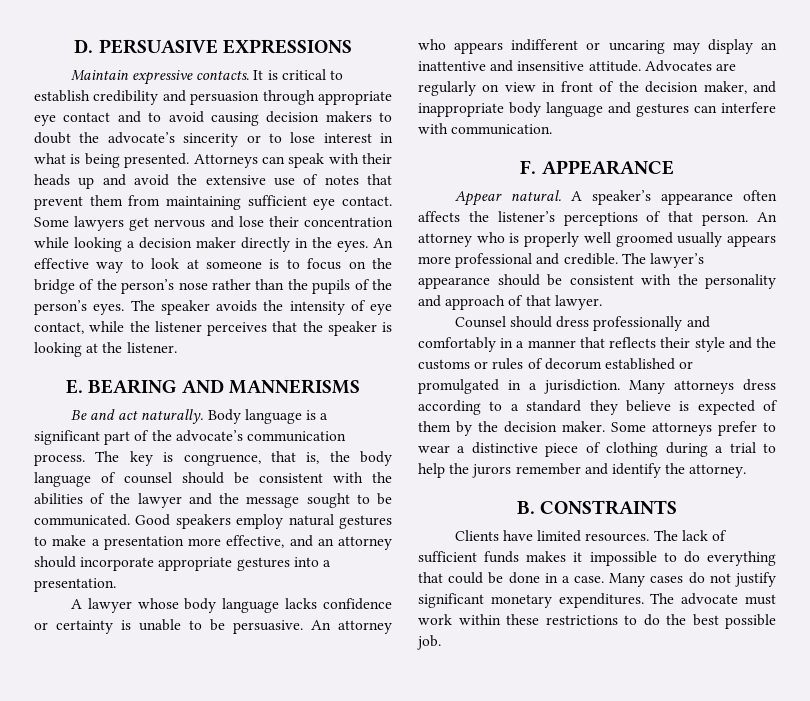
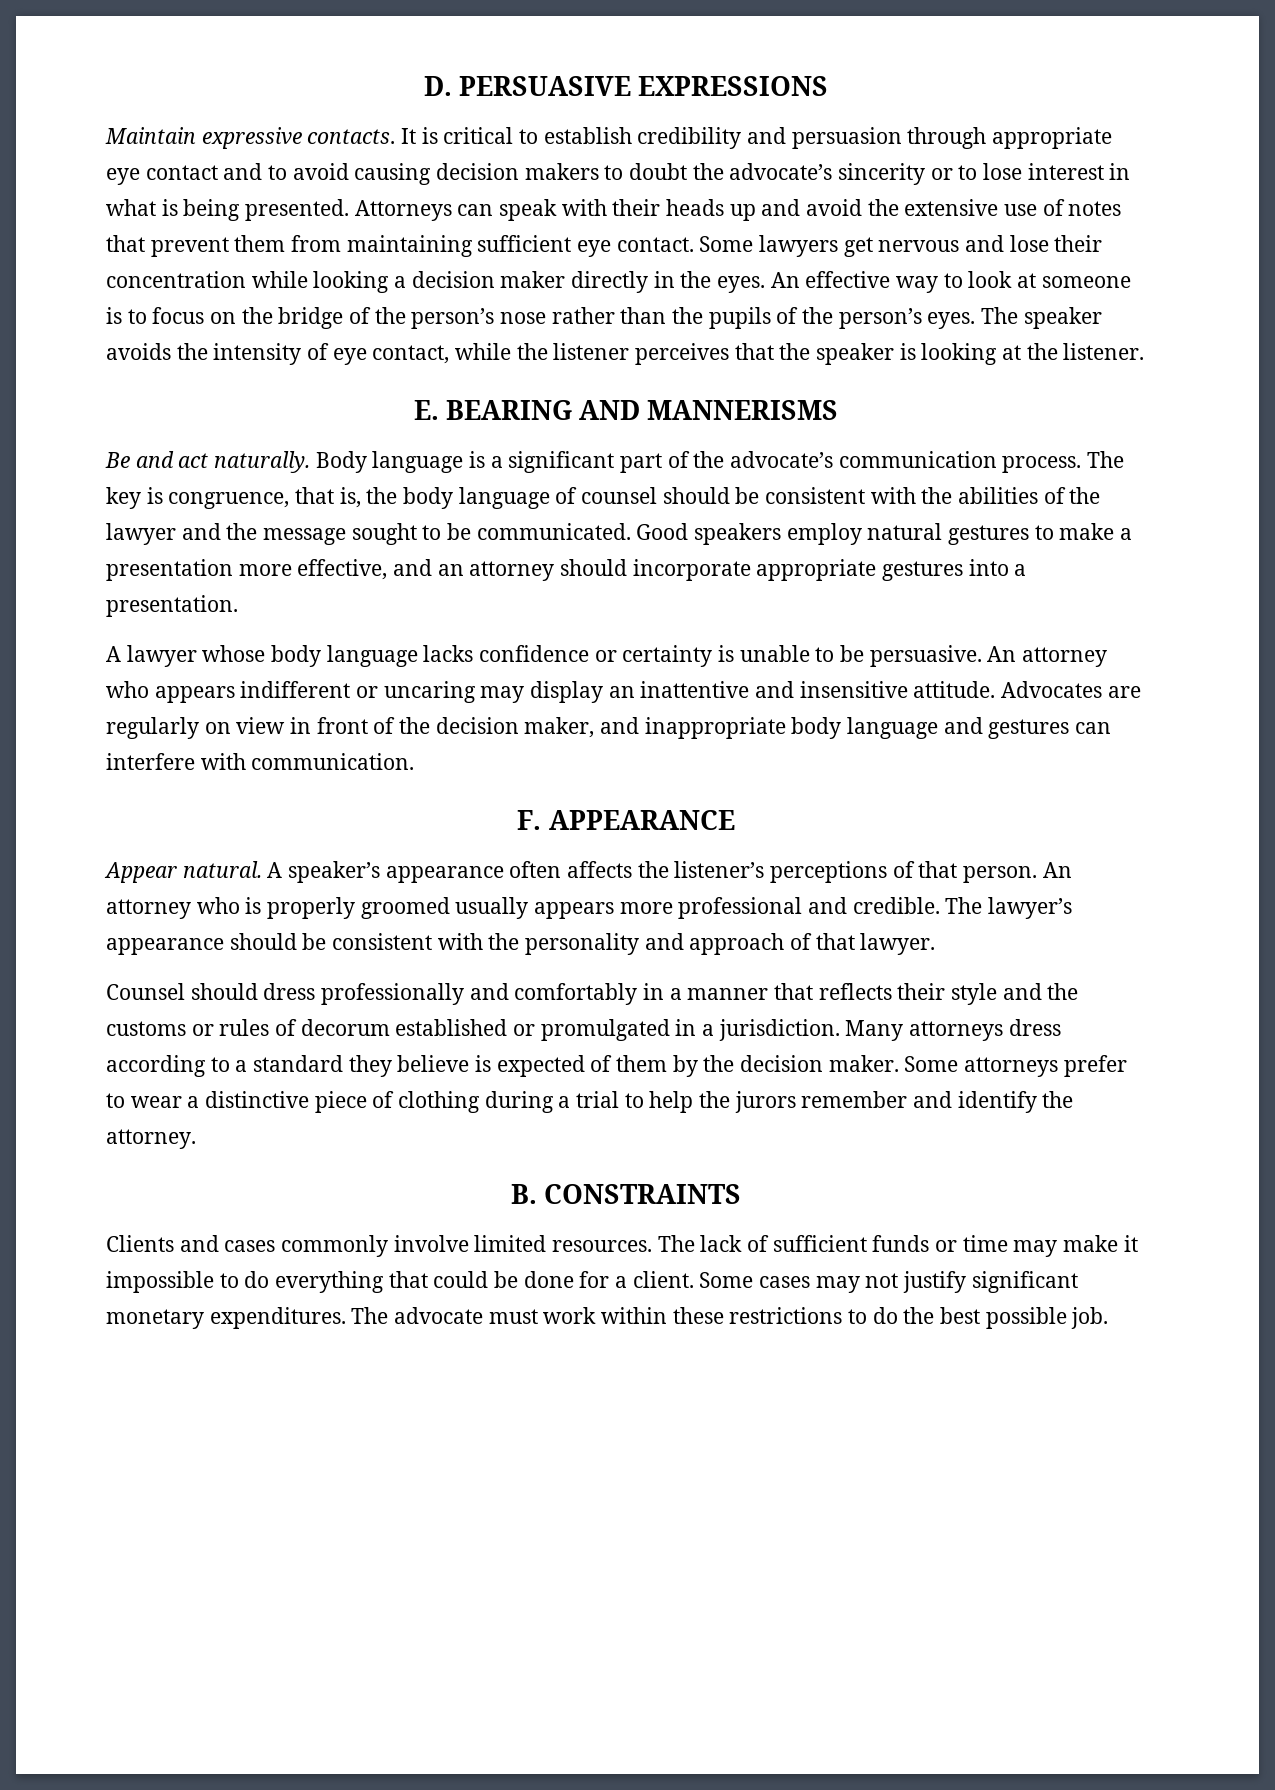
[583,232,611,243] well -> (356, 908) none
[503,530,534,541] have -> [179,1235,469,1257] and cases commonly involve
[526,551,567,562] makes -> [935,1235,1119,1257] or time may make
[544,572,705,587] in a case. Many cases do -> [579,1271,860,1293] for a client. Some cases may

